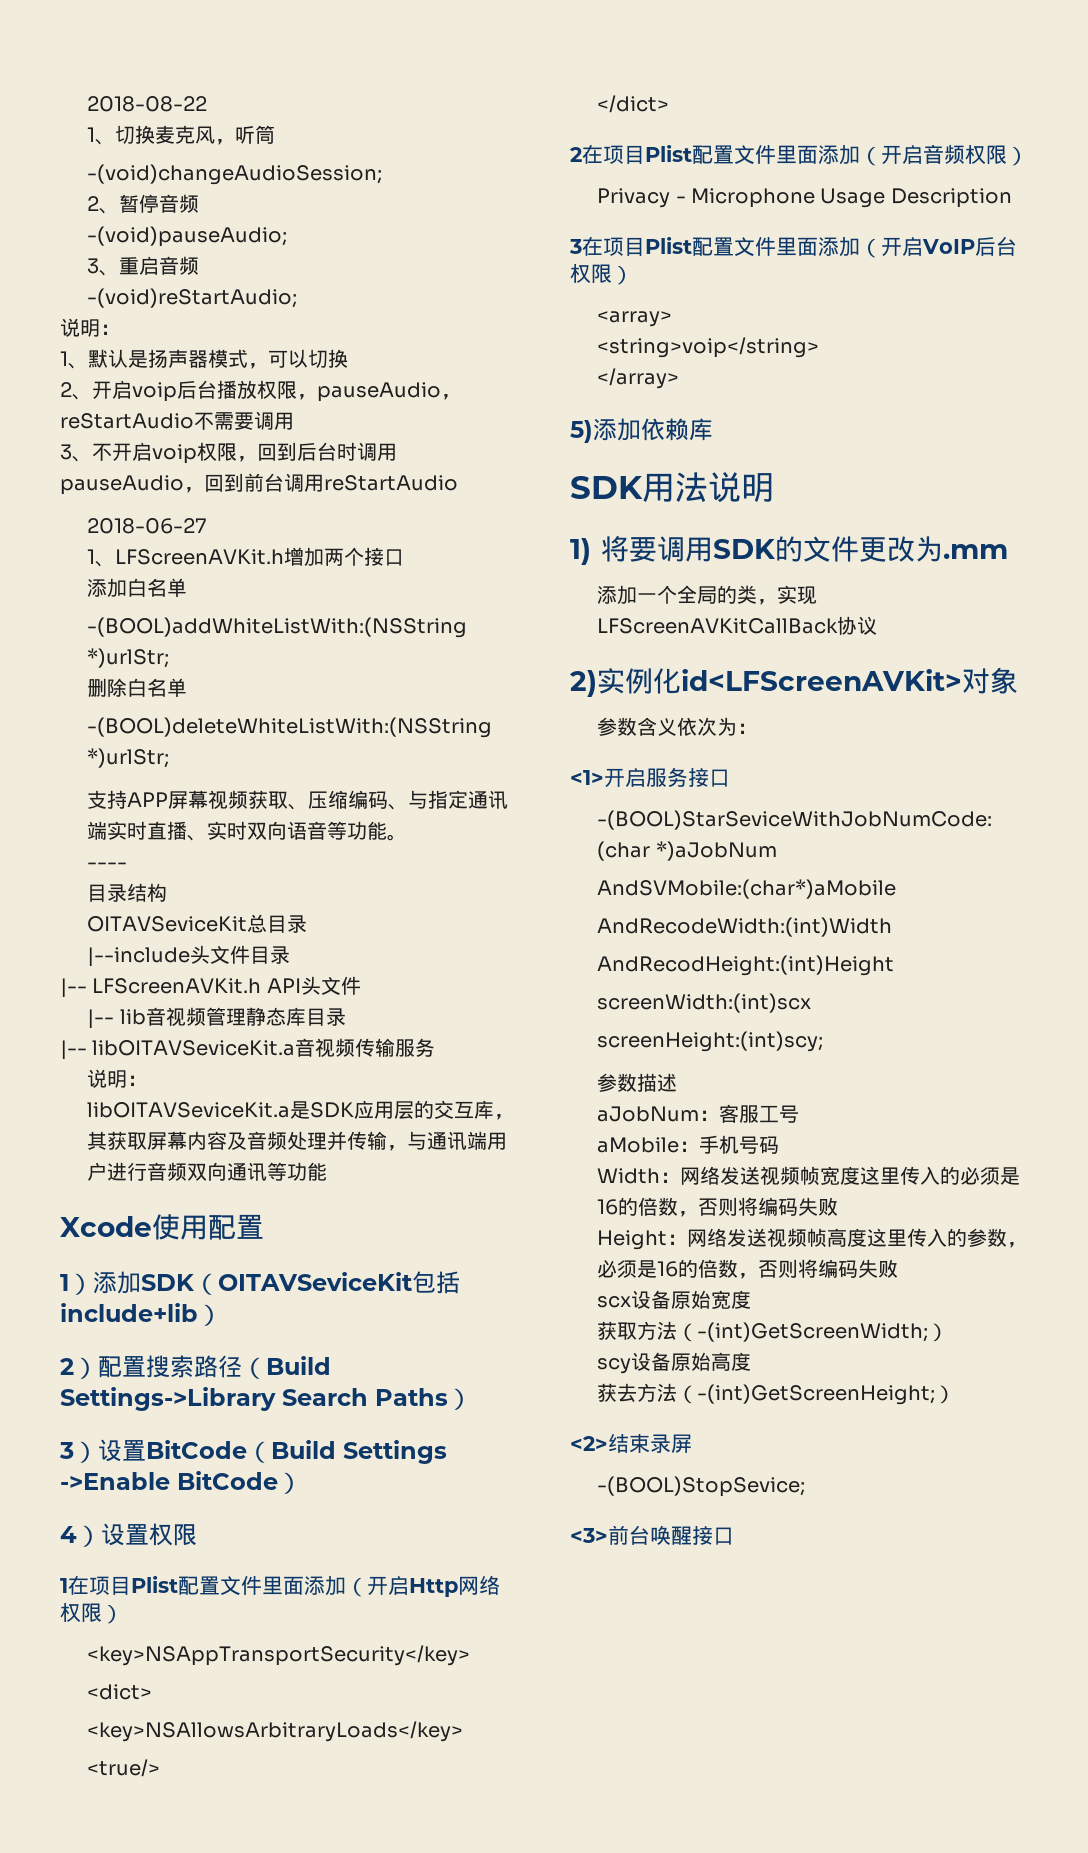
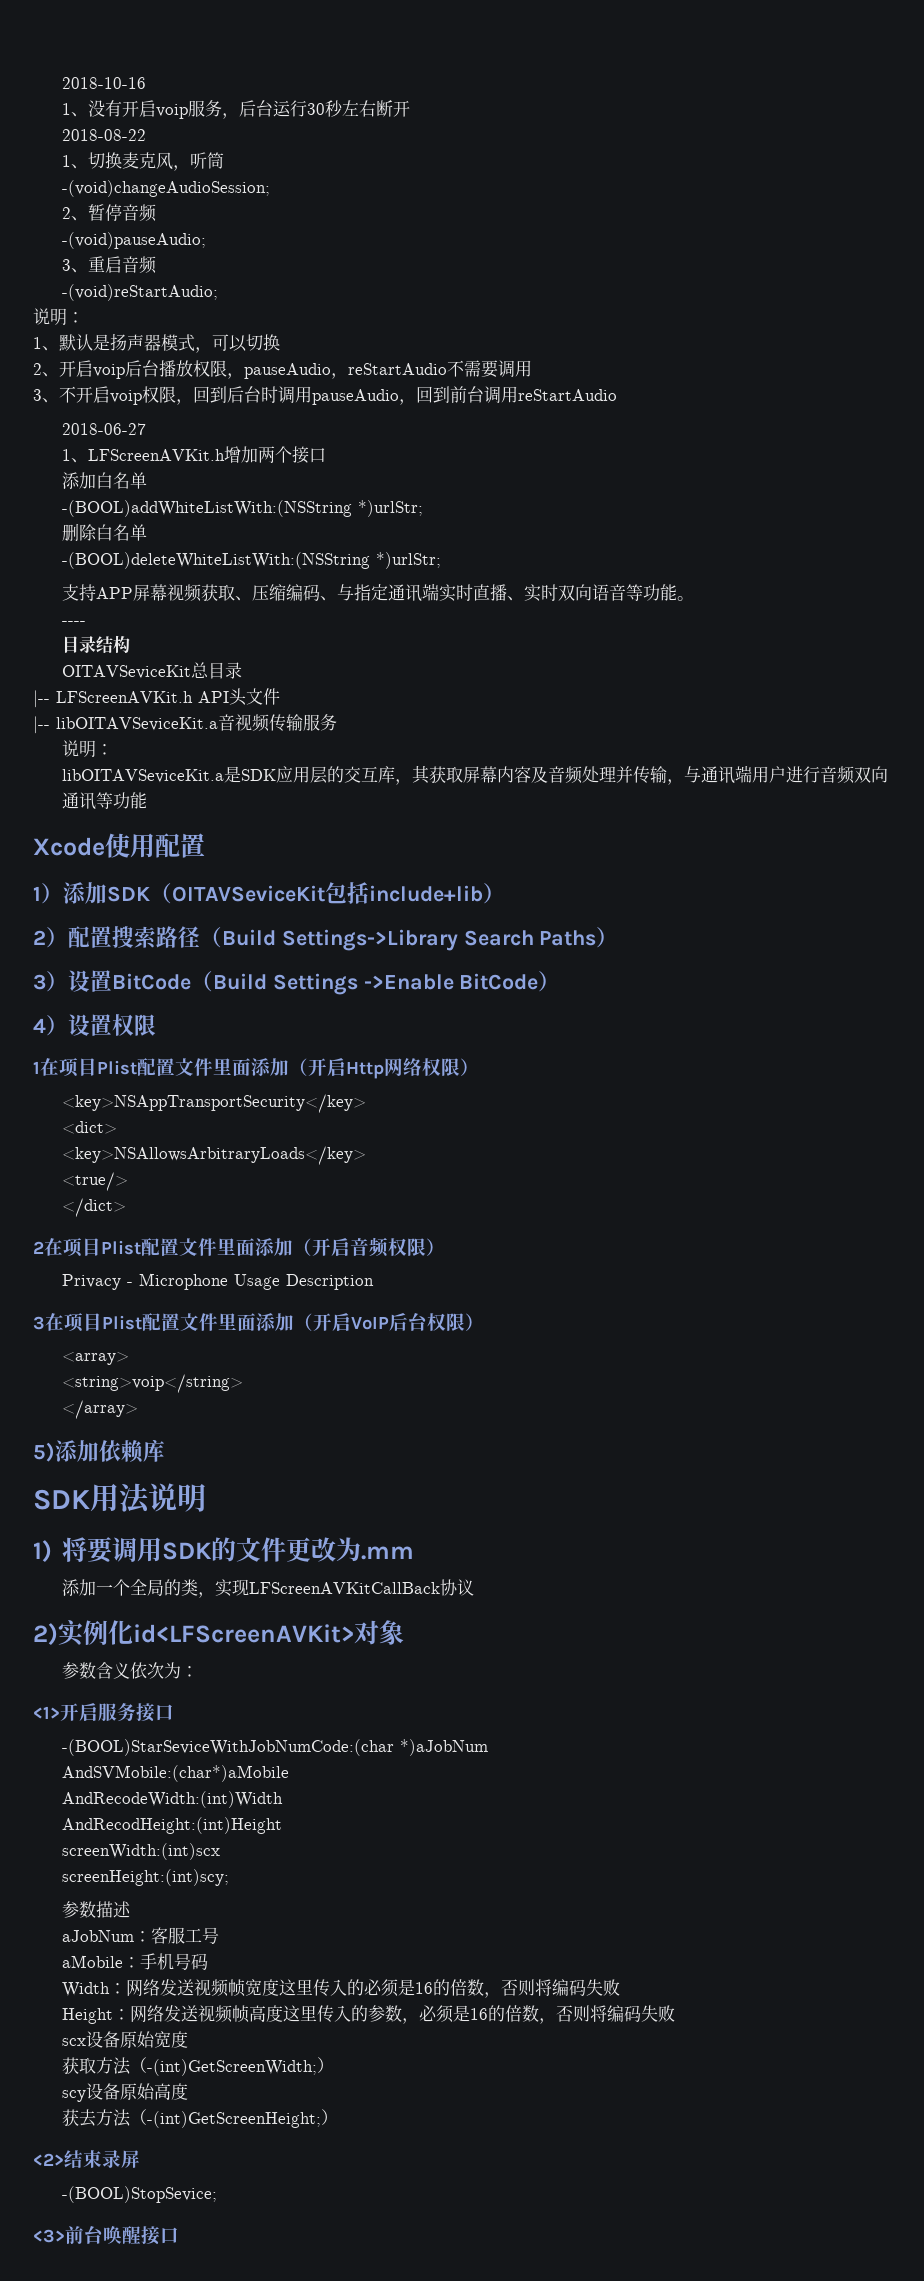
(87, 104) none -> [61,77,146,89] [61,100,410,119] 2018-10-16 // 1、没有开启voip服务，后台运行30秒左右断开 //
[87,945,291,967] // |--include头文件目录 -> (242, 670) none
[87,1007,346,1029] // |-- lib音视频管理静态库目录 -> (280, 696) none

